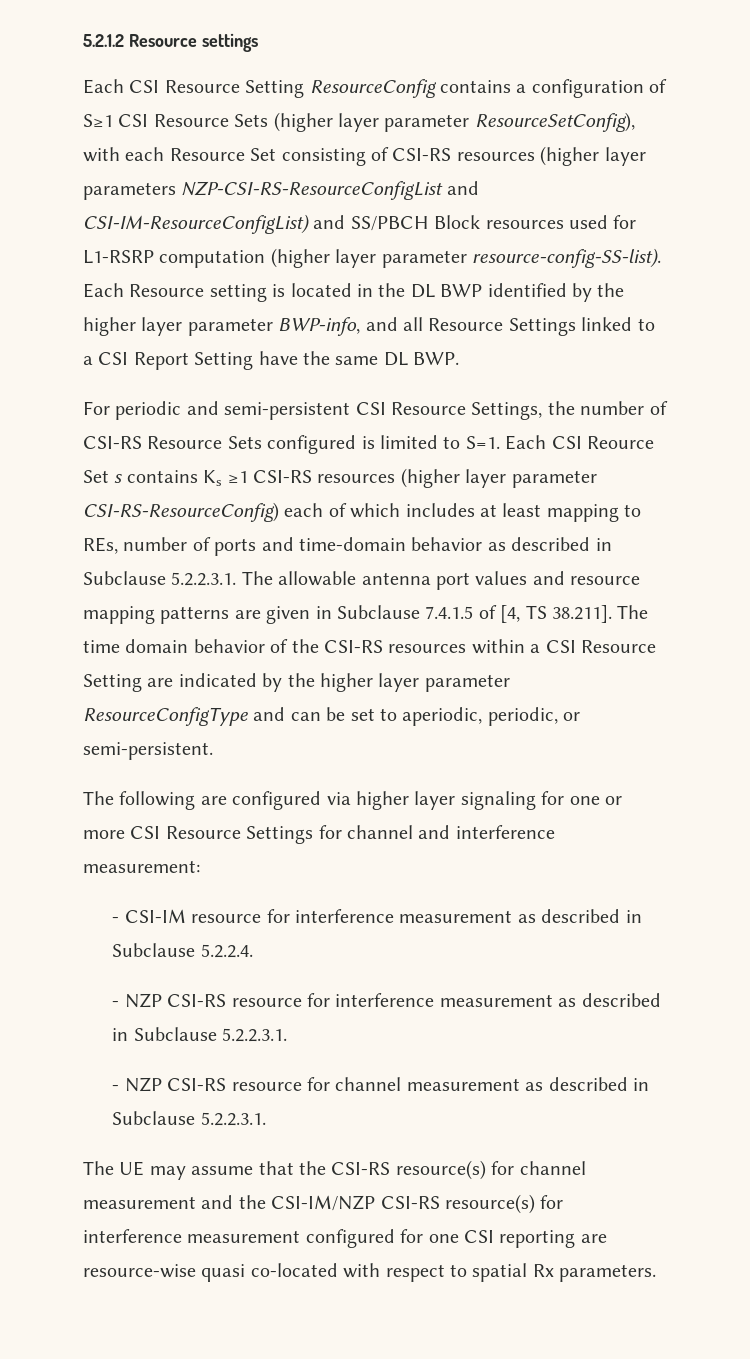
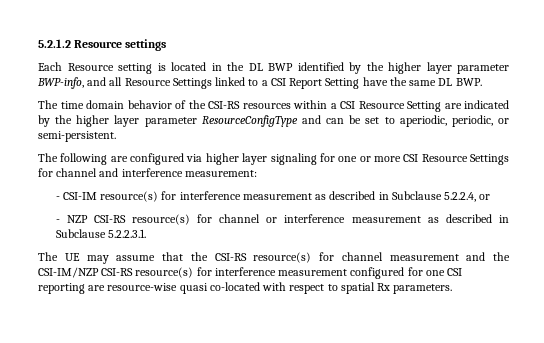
[129,79,668,98] [83,112,635,132] [83,146,646,166] [83,181,479,200] [83,214,637,234] [83,248,661,268] [83,283,124,298] CSI Resource Setting ResourceConfig contains a configuration of S≥1 CSI Resource Sets (higher layer parameter ResourceSetConfig), with each Resource Set consisting of CSI-RS resources (higher layer parameters NZP-CSI-RS-ResourceConfigList and CSI-IM-ResourceConfigList) and SS/PBCH Block resources used for L1-RSRP computation (higher layer parameter resource-config-SS-list). Each -> (62, 66) none
[83,401,668,420] [83,435,654,454] [83,468,597,488] [83,502,642,522] [83,537,612,556] [83,571,641,590] [83,605,612,624] For periodic and semi-persistent CSI Resource Settings, the number of CSI-RS Resource Sets configured is limited to S=1. Each CSI Reource Set s contains Ks ≥1 CSI-RS resources (higher layer parameter CSI-RS-ResourceConfig) each of which includes at least mapping to REs, number of ports and time-domain behavior as described in Subclause 5.2.2.3.1. The allowable antenna port values and resource mapping patterns are given in Subclause 7.4.1.5 of [4, TS 38.211]. -> (482, 82) none
[191,909,642,923] [112,943,253,958] [112,993,661,1008] [112,1027,288,1042] [112,1077,402,1092] resource for interference measurement as described in Subclause 5.2.2.4. // - NZP CSI-RS resource for interference measurement as described in Subclause 5.2.2.3.1. // - NZP CSI-RS resource for channel -> [100,191,491,202] [55,214,346,225] resource(s) for interference measurement as described in Subclause 5.2.2.4, or // - NZP CSI-RS resource(s) for channel or interference

